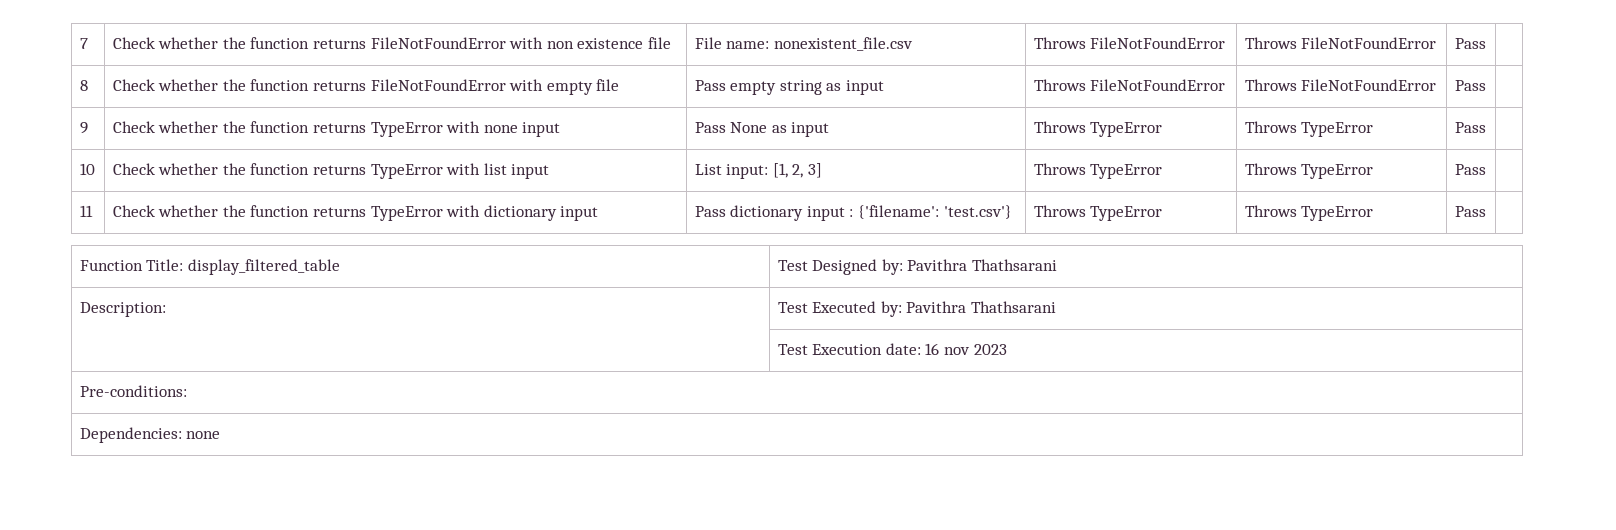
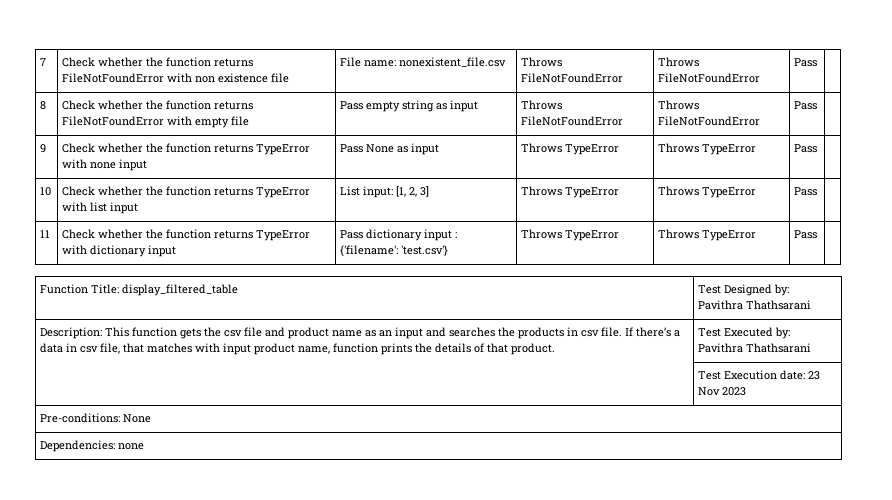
(166, 309) none -> [105,327,681,339] [40,343,556,355] This function gets the csv file and product name as an input and searches the products in csv file. If there’s a data in csv file, that matches with input product name, function prints the details of that product.
[925,343,970,355] 16 nov -> [808,371,821,380] [698,387,721,396] 23 Nov
[79,385,187,397] Pre-conditions: -> [40,413,152,423] Pre-conditions: None

